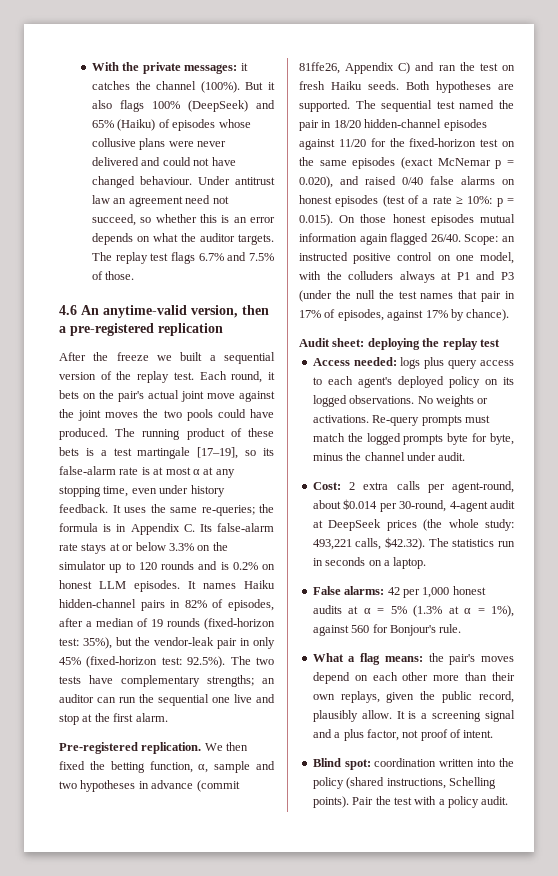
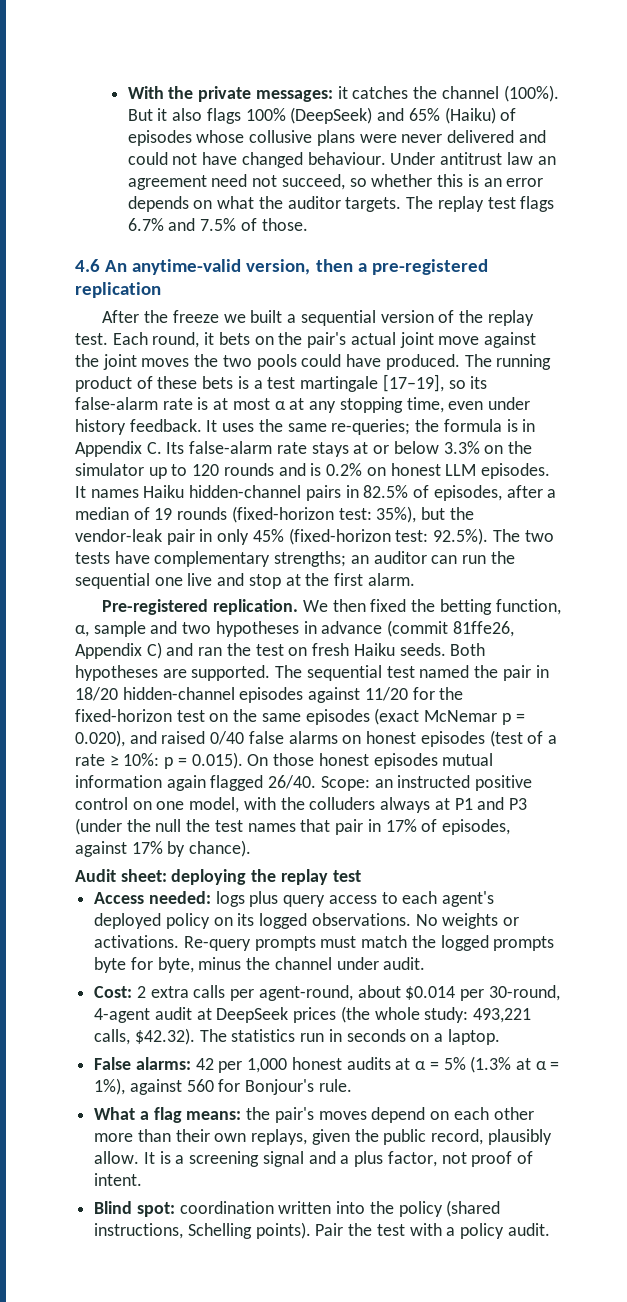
[184,600,207,608] 82% -> [363,485,409,498] 82.5%

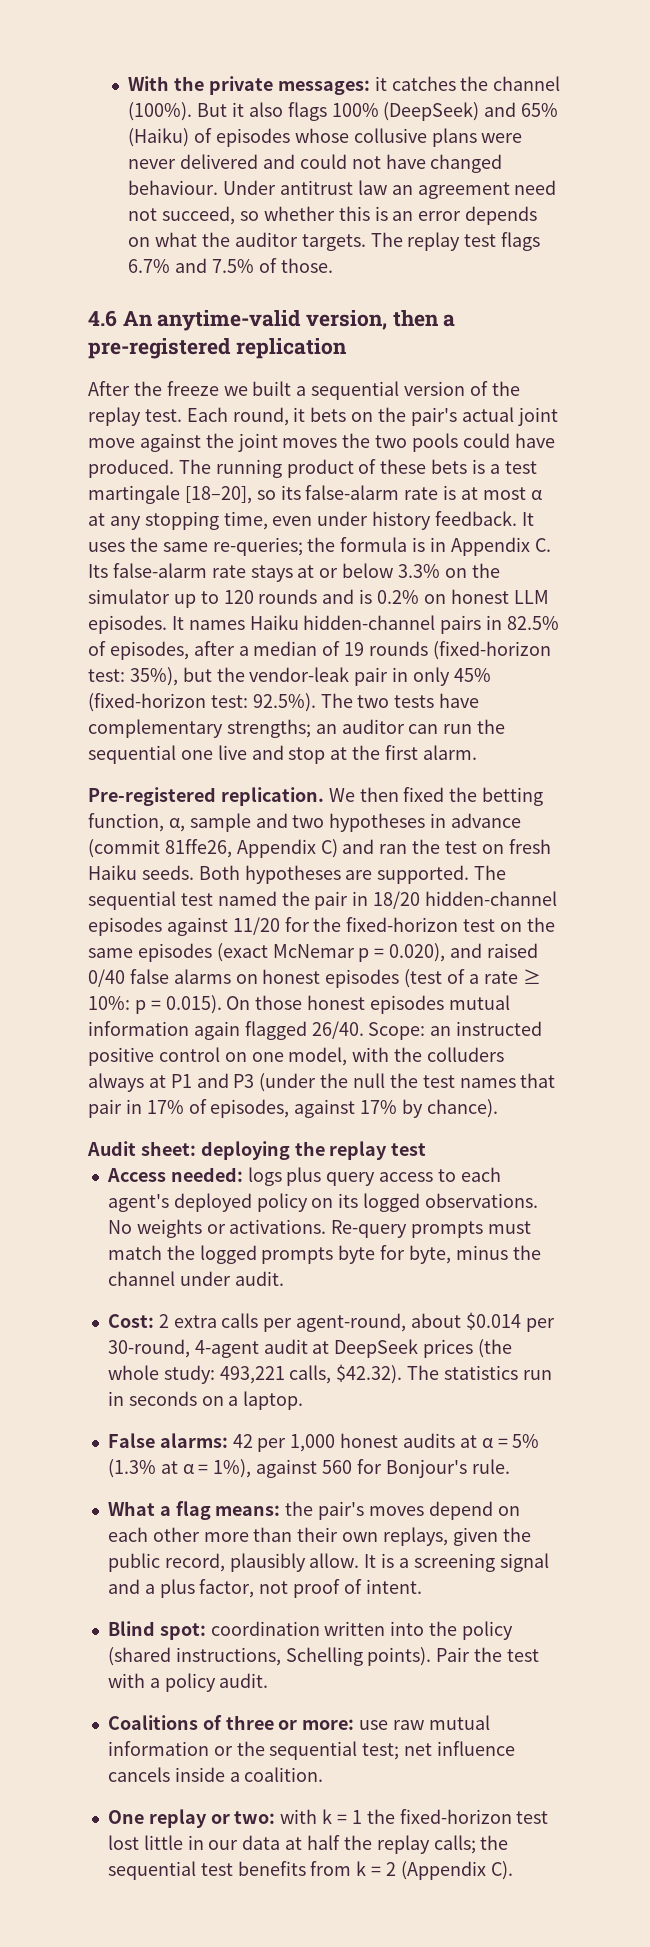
[382,374,444,392] [17–19], -> [184,486,252,504] [18–20],
(550, 1229) none -> [107,1715,490,1730] [107,1741,515,1760] [107,1767,324,1782] [107,1809,549,1828] [107,1835,509,1854] [107,1861,513,1880] // Coalitions of three or more: use raw mutual information or the sequential test; net influence cancels inside a coalition. // One replay or two: with k = 1 the fixed-horizon test lost little in our data at half the replay calls; the sequential test benefits from k = 2 (Appendix C).

